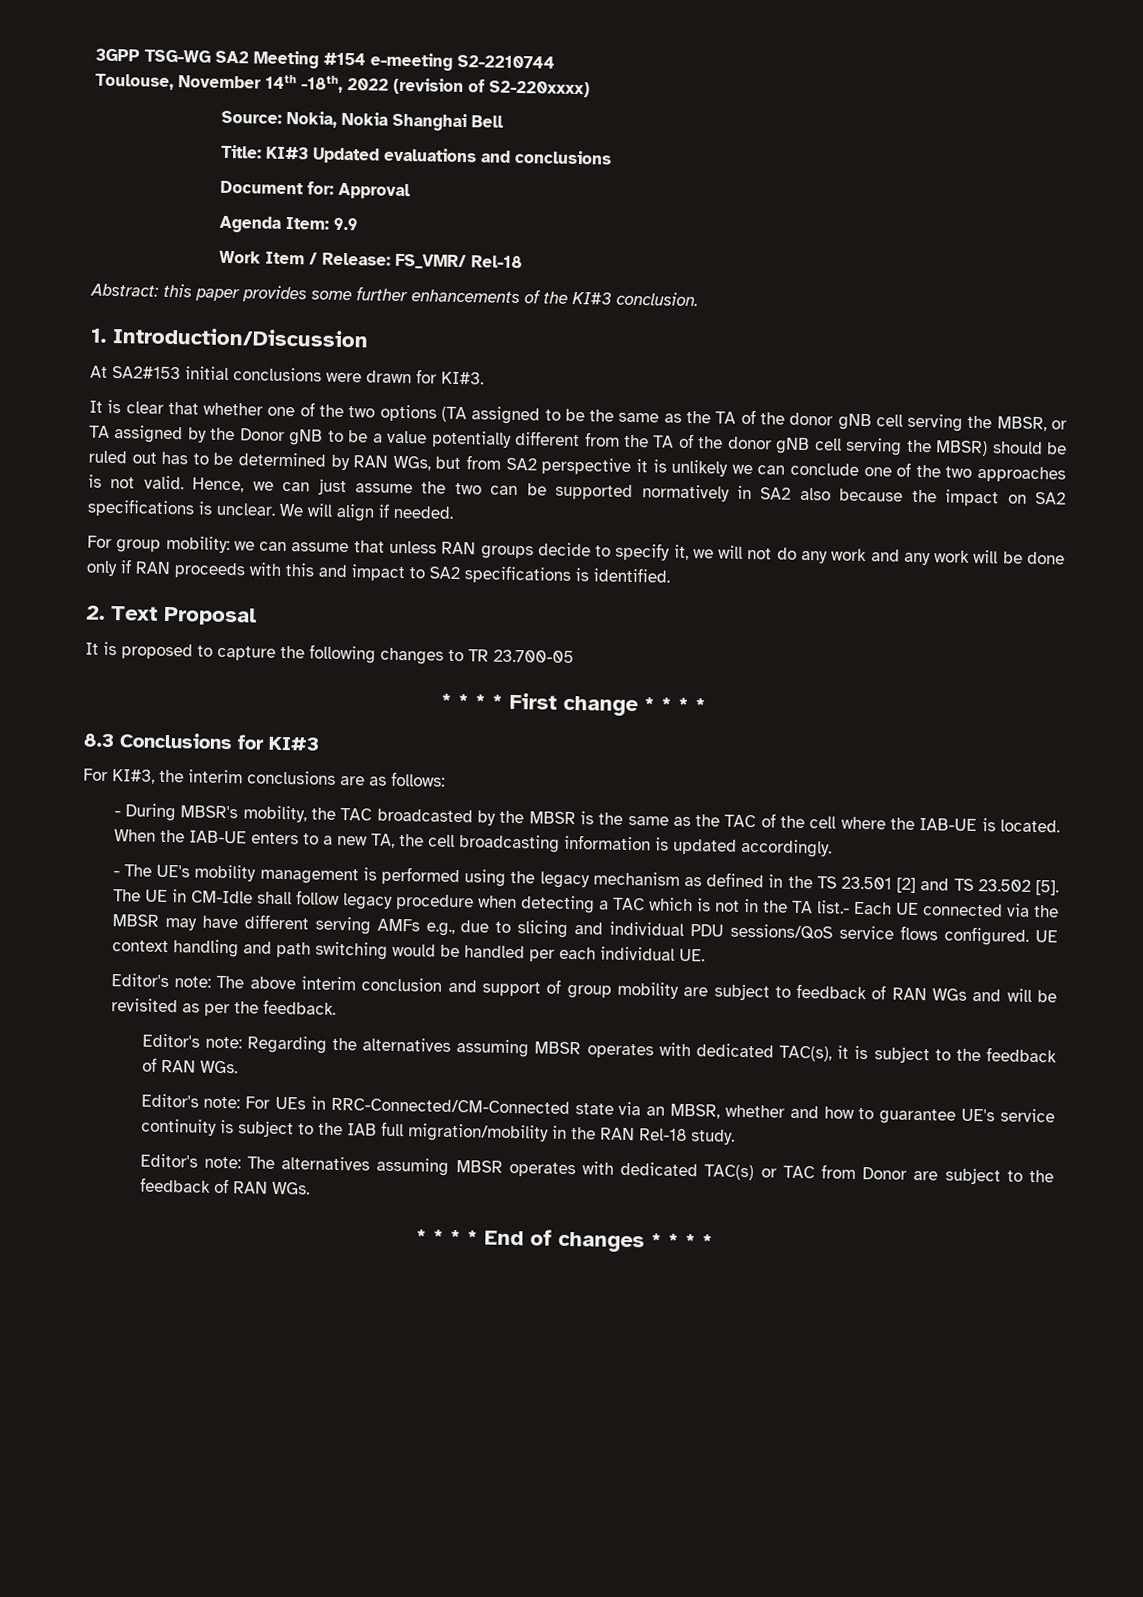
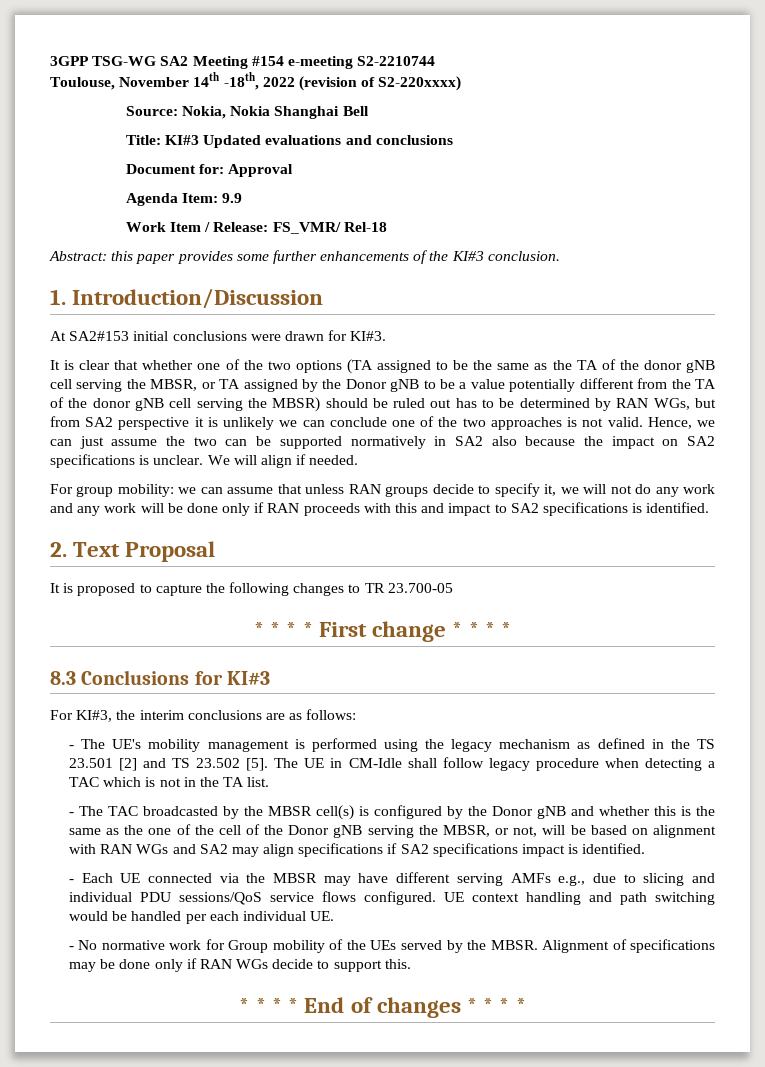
[113,803,1060,833] [113,829,832,858] // - During MBSR's mobility, the TAC broadcasted by the MBSR is the same as the TAC of the cell where the IAB-UE is located. When the IAB-UE enters to a new TA, the cell broadcasting information is updated accordingly. -> (357, 714) none
[816,900,850,914] list.- -> [247,777,270,787] [68,805,715,820] [68,824,716,838] [68,843,646,857] [68,879,74,883] list. // - The TAC broadcasted by the MBSR cell(s) is configured by the Donor gNB and whether this is the same as the one of the cell of the Donor gNB serving the MBSR, or not, will be based on alignment with RAN WGs and SA2 may align specifications if SA2 specifications impact is identified. // -
[110,973,1057,1003] [110,998,336,1017] [141,1033,1058,1064] [141,1057,238,1074] [140,1093,1056,1125] [140,1118,735,1145] [139,1153,1055,1185] [139,1177,310,1195] Editor's note: The above interim conclusion and support of group mobility are subject to feedback of RAN WGs and will be revisited as per the feedback. // Editor's note: Regarding the alternatives assuming MBSR operates with dedicated TAC(s), it is subject to the feedback of RAN WGs. // Editor's note: For UEs in RRC-Connected/CM-Connected state via an MBSR, whether and how to guarantee UE's service continuity is subject to the IAB full migration/mobility in the RAN Rel-18 study. // Editor's note: The alternatives assuming MBSR operates with dedicated TAC(s) or TAC from Donor are subject to the feedback of RAN WGs. -> [68,939,715,953] [68,958,411,972] - No normative work for Group mobility of the UEs served by the MBSR. Alignment of specifications may be done only if RAN WGs decide to support this.

